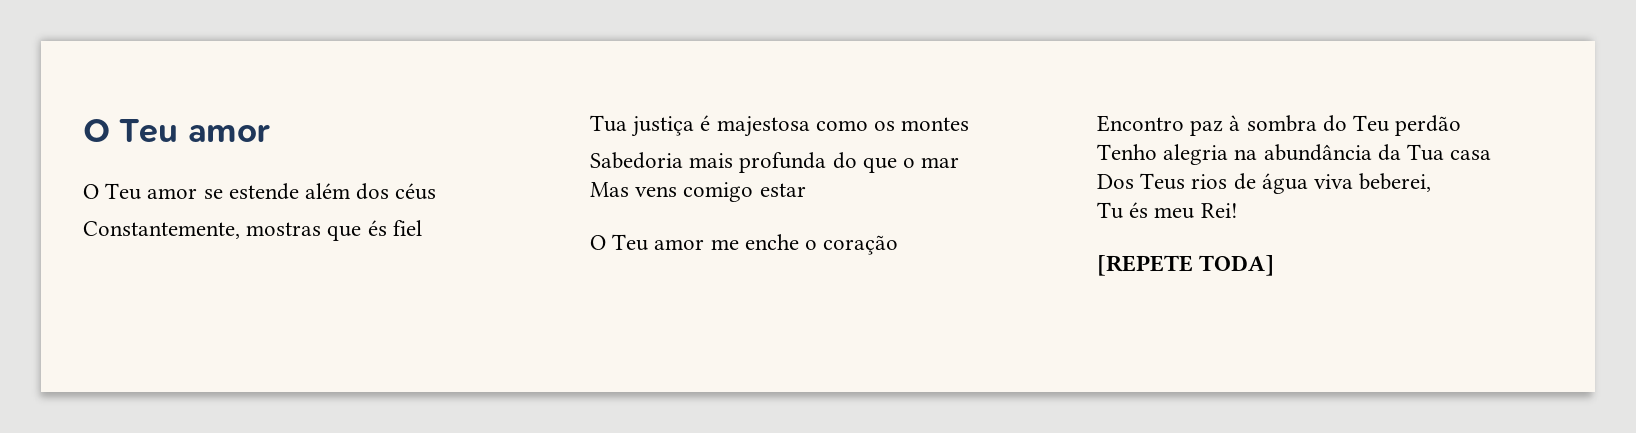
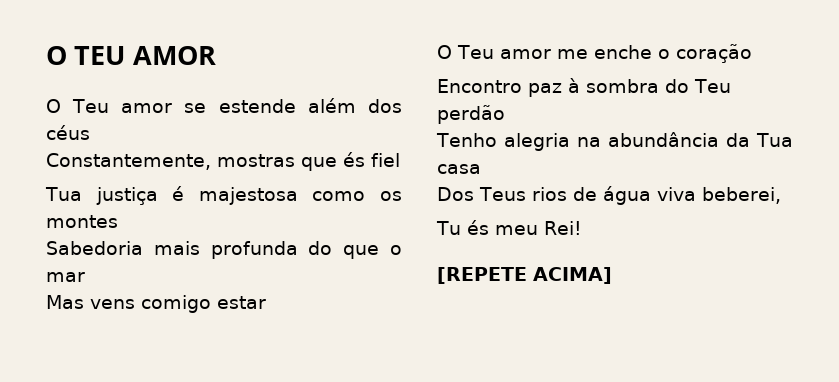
[83,119,270,143] O Teu amor -> [46,46,216,65] O TEU AMOR
[1199,255,1275,276] TODA] -> [533,267,612,284] ACIMA]

